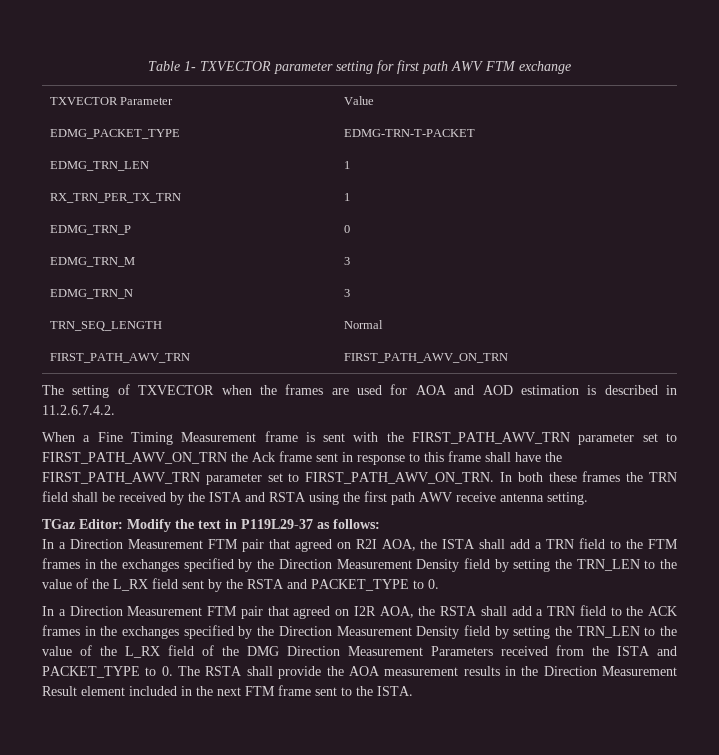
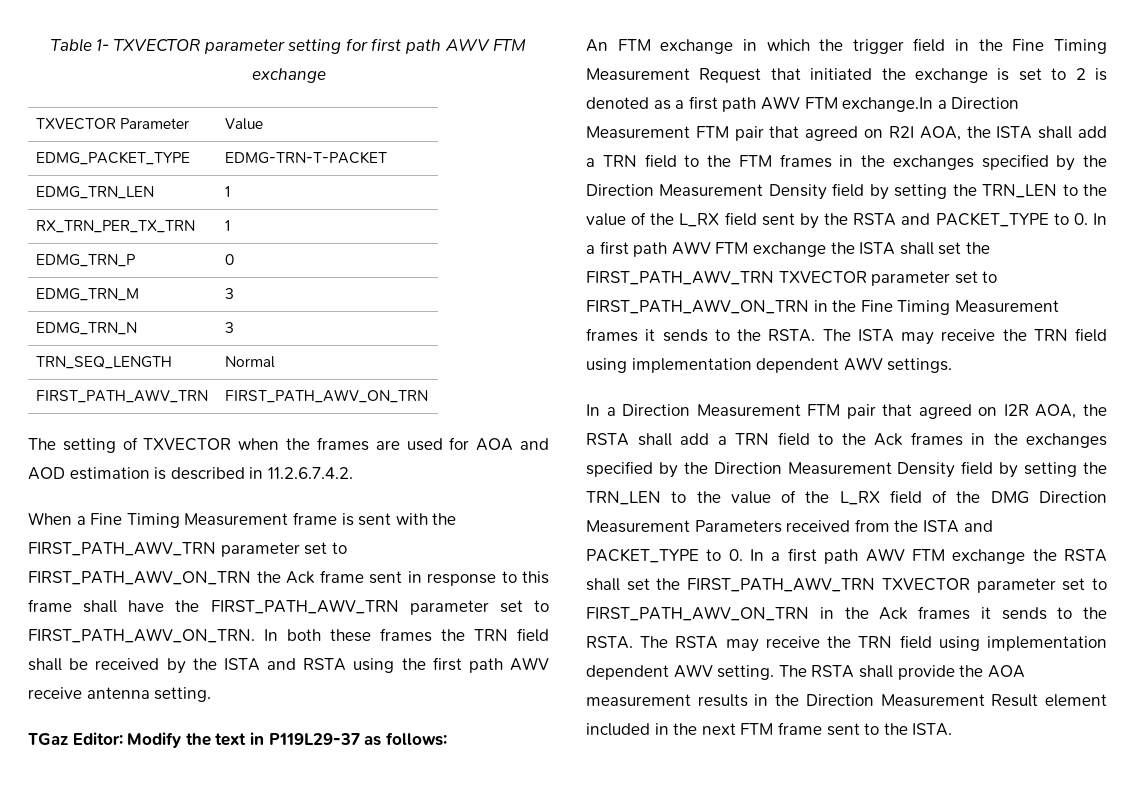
[42,539,54,549] In -> [586,38,1107,54] [586,68,1107,83] [586,96,934,112] An FTM exchange in which the trigger field in the Fine Timing Measurement Request that initiated the exchange is set to 2 is denoted as a first path AWV FTM exchange.In
(439, 584) none -> [1093,213,1107,225] [586,241,990,257] [586,270,998,286] [586,299,1059,315] [586,328,1107,345] [586,357,953,373] In a first path AWV FTM exchange the ISTA shall set the FIRST_PATH_AWV_TRN TXVECTOR parameter set to FIRST_PATH_AWV_ON_TRN in the Fine Timing Measurement frames it sends to the RSTA. The ISTA may receive the TRN field using implementation dependent AWV settings.
[648,606,677,616] ACK -> [874,433,903,446] Ack
(173, 671) none -> [750,548,1107,564] [586,577,1107,593] [586,606,1107,621] [586,635,1107,652] [586,664,775,680] In a first path AWV FTM exchange the RSTA shall set the FIRST_PATH_AWV_TRN TXVECTOR parameter set to FIRST_PATH_AWV_ON_TRN in the Ack frames it sends to the RSTA. The RSTA may receive the TRN field using implementation dependent AWV setting.

